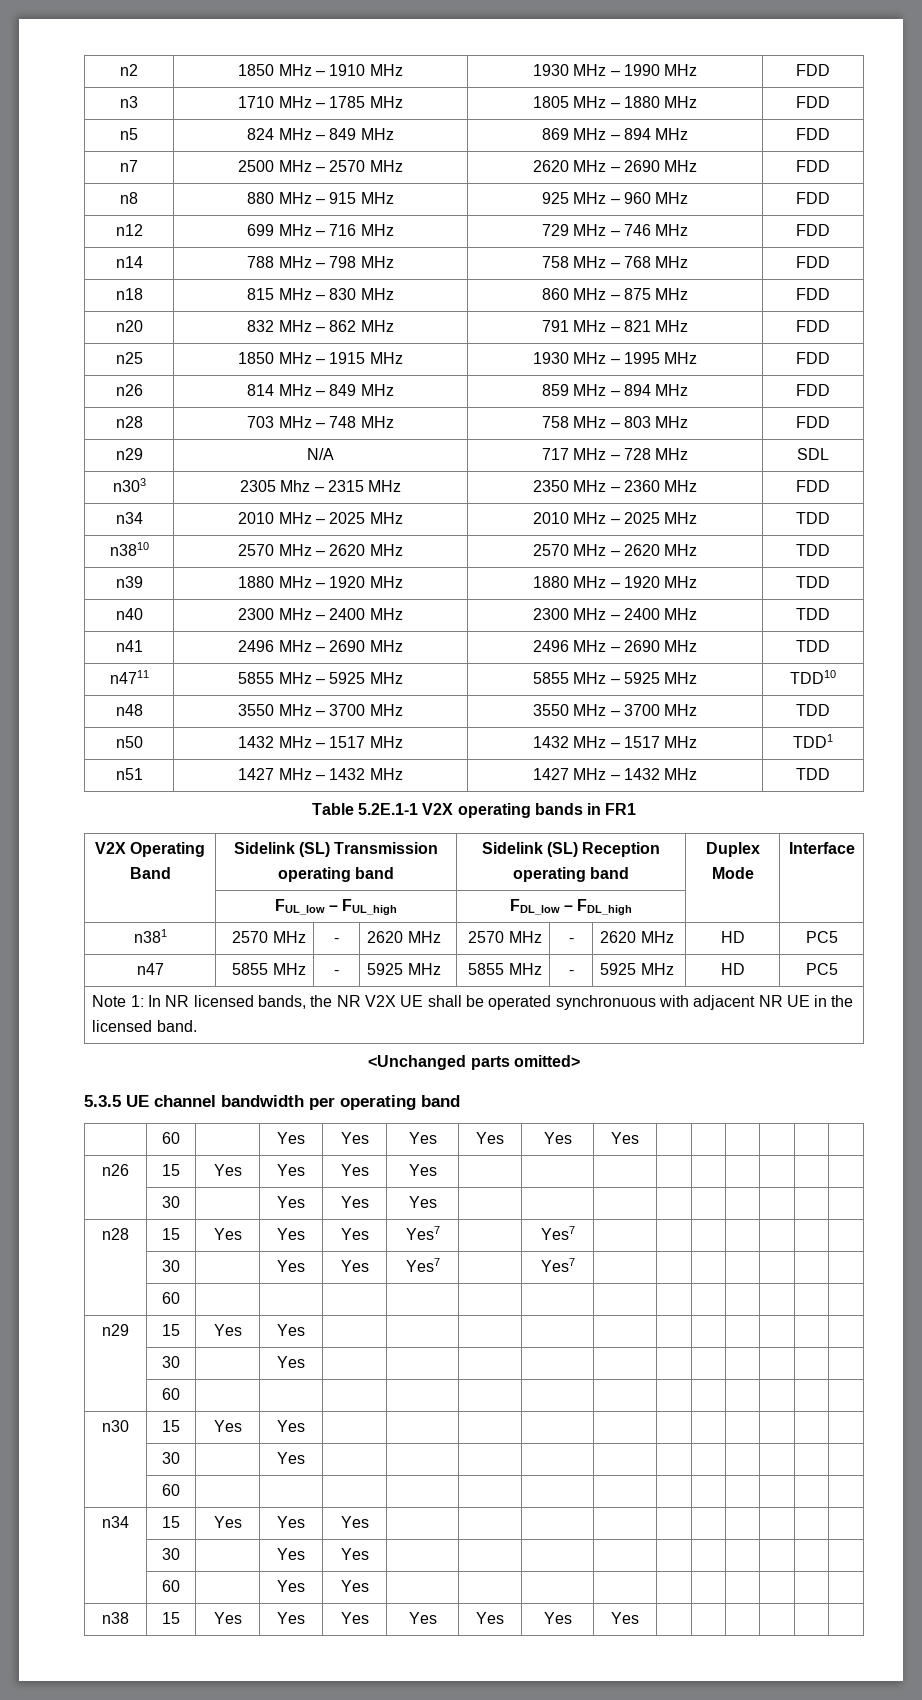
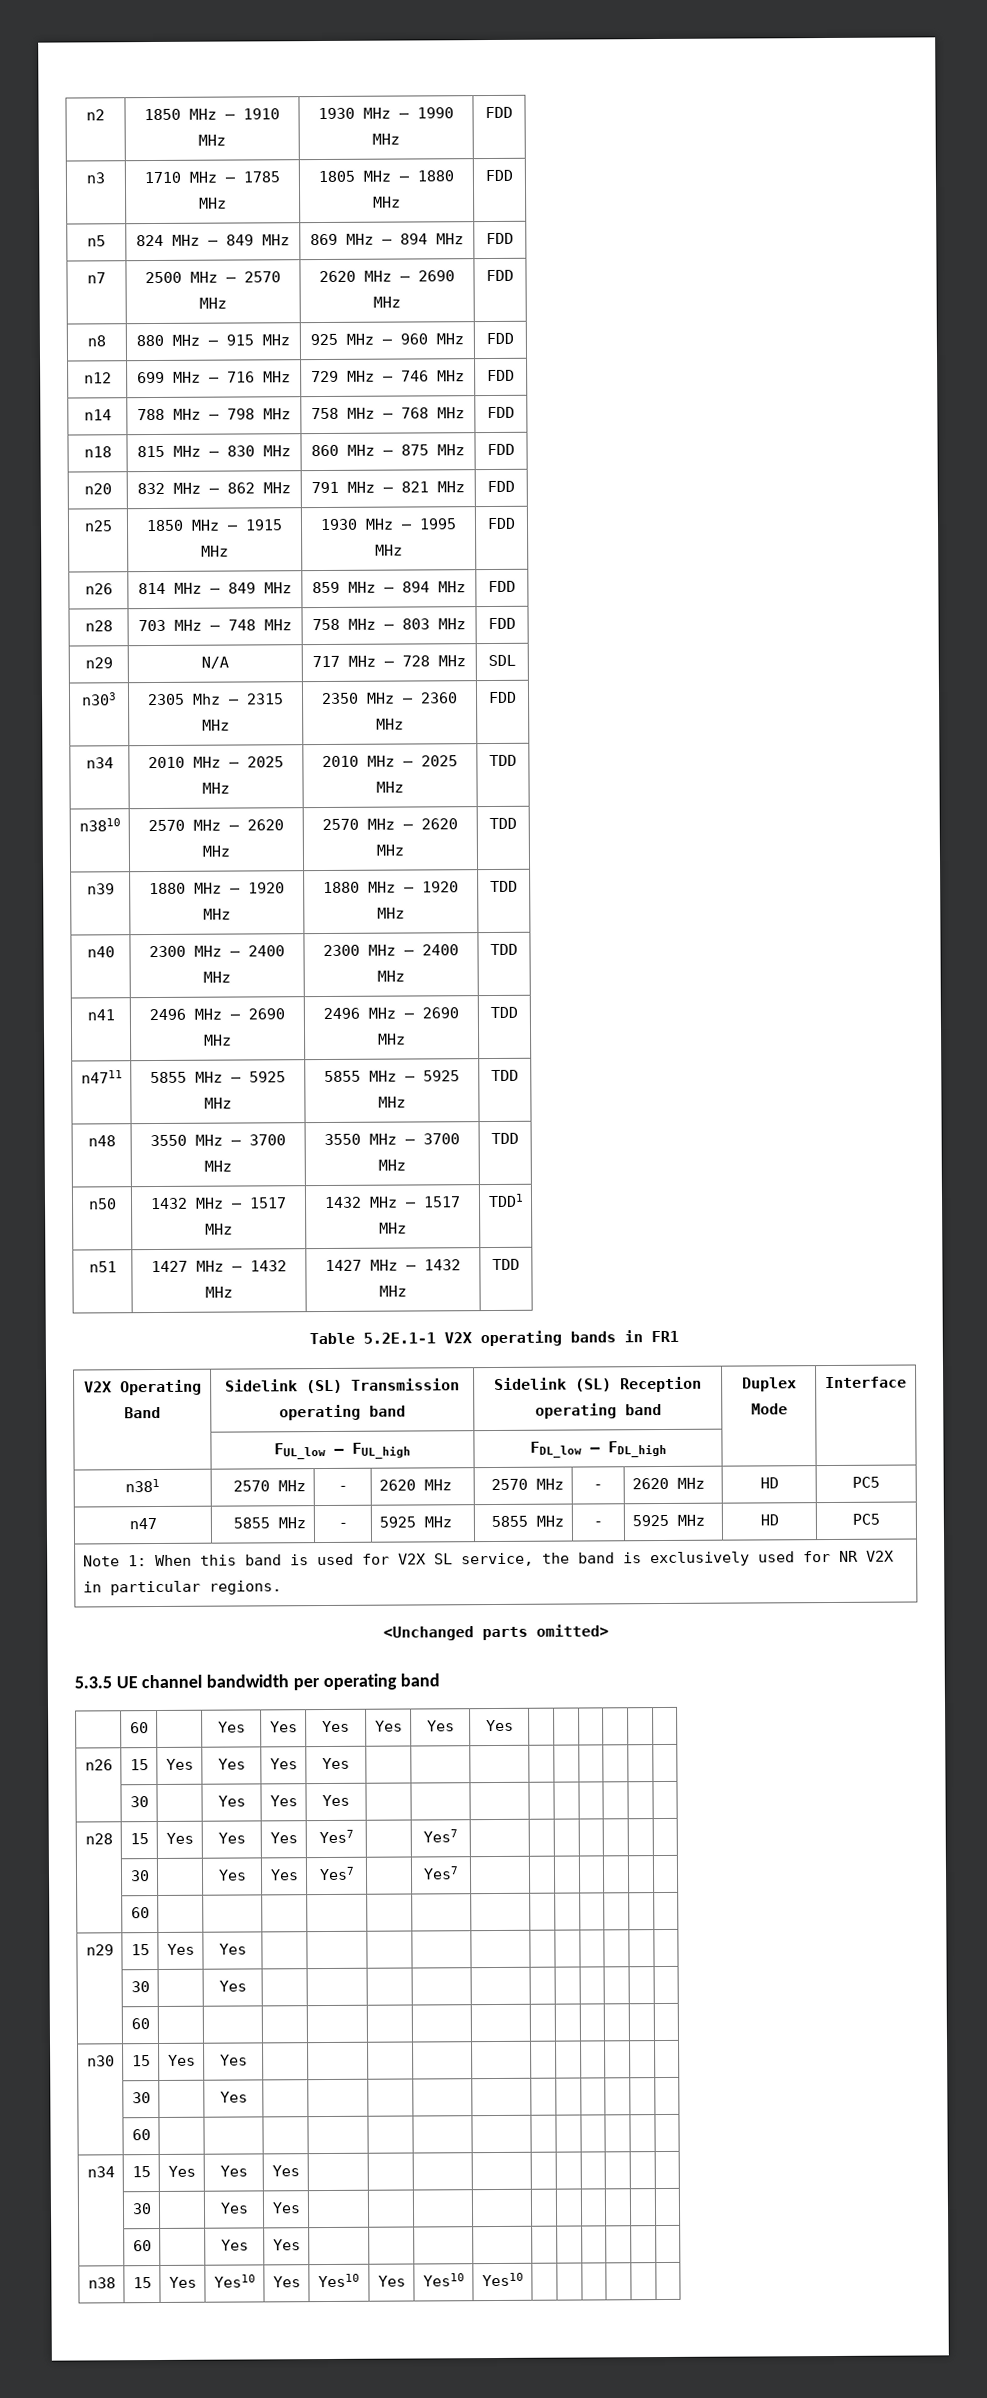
[790,670,836,684] TDD10 -> [491,1069,519,1082] TDD
[148,995,854,1010] [92,1020,197,1032] In NR licensed bands, the NR V2X UE shall be operated synchronuous with adjacent NR UE in the licensed band. -> [154,1550,894,1567] [82,1580,282,1596] When this band is used for V2X SL service, the band is exclusively used for NR V2X in particular regions.
[277,1612,305,1624] [340,1612,369,1624] [408,1612,437,1624] [476,1612,504,1624] [543,1612,572,1624] [611,1612,639,1624] Yes | Yes | Yes | Yes | Yes | Yes -> [213,2274,256,2288] [272,2276,301,2288] [318,2273,360,2288] [377,2275,406,2287] [422,2273,465,2287] [481,2272,524,2287] Yes10 | Yes | Yes10 | Yes | Yes10 | Yes10

